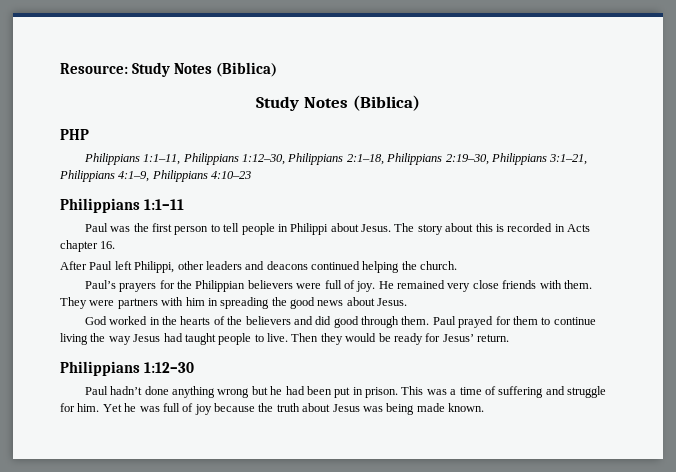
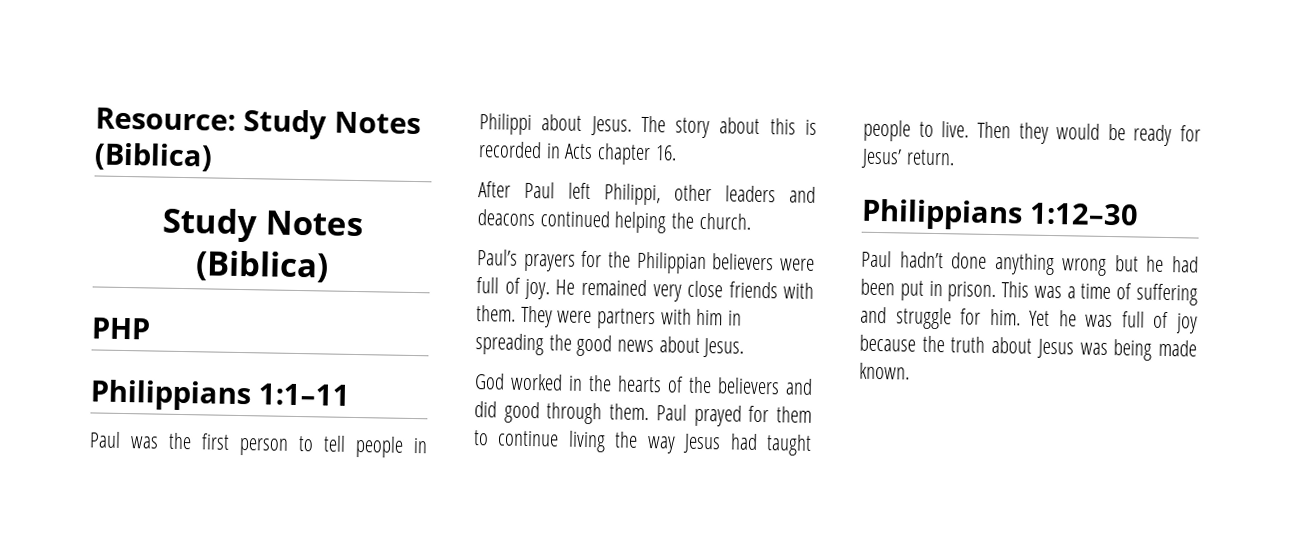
[83,153,588,165] [59,170,252,182] // Philippians 1:1–11, Philippians 1:12–30, Philippians 2:1–18, Philippians 2:19–30, Philippians 3:1–21, Philippians 4:1–9, Philippians 4:10–23 -> (151, 328) none

